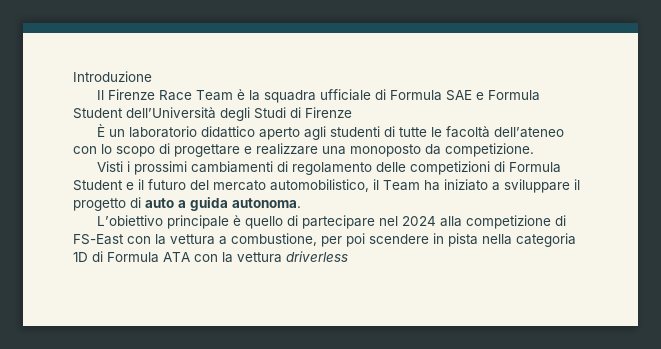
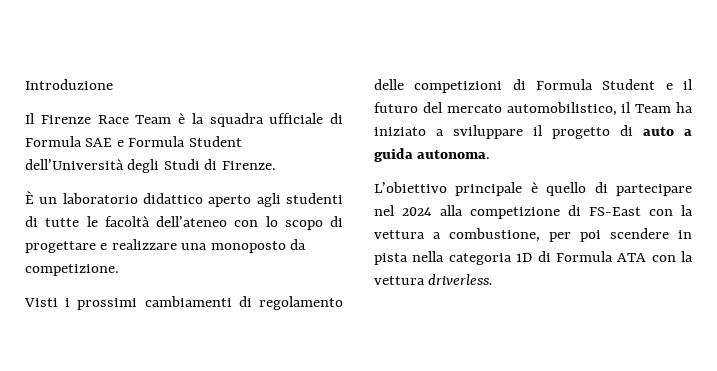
[305,107,352,118] Firenze -> [221,161,276,170] Firenze.
[286,251,348,262] driverless -> [428,274,494,285] driverless.

